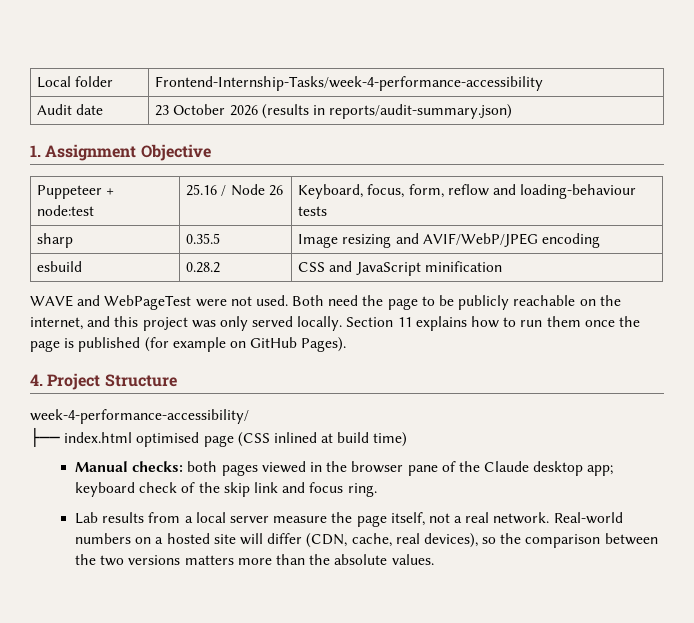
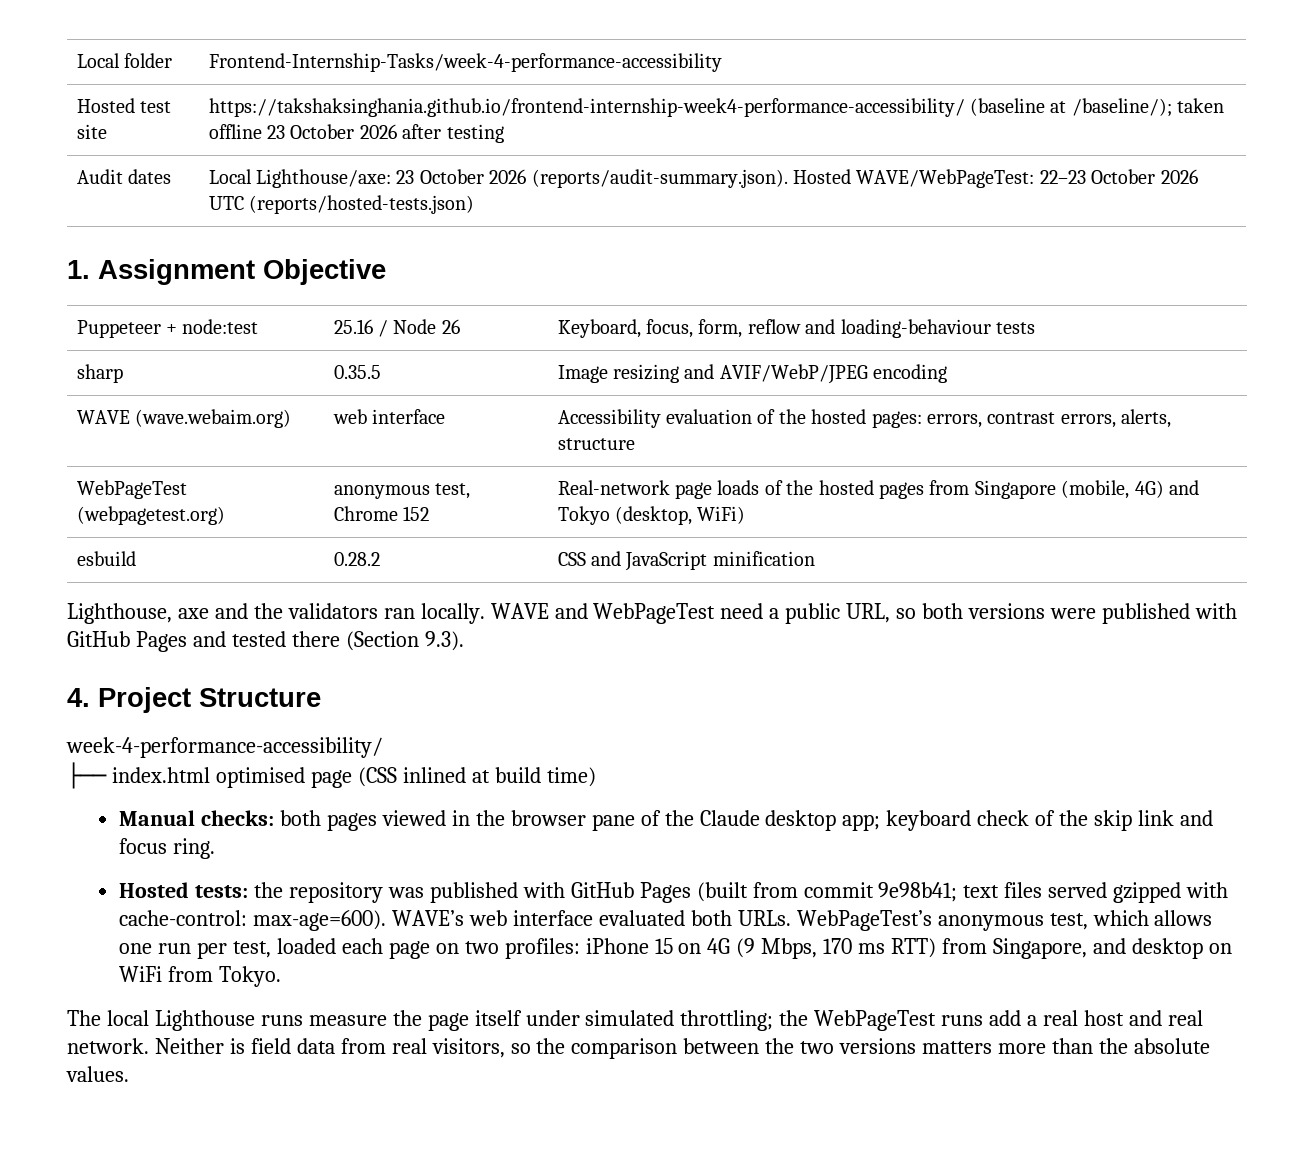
[37,104,104,115] [155,104,513,119] Audit date | 23 October 2026 (results in reports/audit-summary.json) -> [76,98,172,113] [76,124,107,139] [208,98,1225,117] [208,124,504,143] [76,169,172,184] [208,169,1198,188] [208,195,475,214] Hosted test site | https://takshaksinghania.github.io/frontend-internship-week4-performance-accessibility/ (baseline at /baseline/); taken offline 23 October 2026 after testing // Audit dates | Local Lighthouse/axe: 23 October 2026 (reports/audit-summary.json). Hosted WAVE/WebPageTest: 22–23 October 2026 UTC (reports/hosted-tests.json)
(600, 240) none -> [76,409,292,428] [332,409,446,424] [557,409,1172,428] [557,438,635,450] [76,480,187,499] [76,506,225,525] [333,483,471,499] [333,506,430,521] [557,480,1200,499] [557,506,746,525] // WAVE (wave.webaim.org) | web interface | Accessibility evaluation of the hosted pages: errors, contrast errors, alerts, structure // WebPageTest (webpagetest.org) | anonymous test, Chrome 152 | Real-network page loads of the hosted pages from Singapore (mobile, 4G) and Tokyo (desktop, WiFi)
[30,295,621,310] [30,316,640,331] [30,337,347,352] WAVE and WebPageTest were not used. Both need the page to be publicly reachable on the internet, and this project was only served locally. Section 11 explains how to run them once the page is published (for example on GitHub Pages). -> [67,603,1237,624] [67,631,464,652] Lighthouse, axe and the validators ran locally. WAVE and WebPageTest need a public URL, so both versions were published with GitHub Pages and tested there (Section 9.3).
[75,512,623,527] [75,533,478,548] Lab results from a local server measure the page itself, not a real network. Real-world numbers on a hosted site will differ (CDN, cache, real devices), -> [119,882,1229,903] [119,910,1213,931] [119,938,1232,959] [119,966,282,987] [67,1010,1203,1031] [67,1038,505,1058] Hosted tests: the repository was published with GitHub Pages (built from commit 9e98b41; text files served gzipped with cache-control: max-age=600). WAVE’s web interface evaluated both URLs. WebPageTest’s anonymous test, which allows one run per test, loaded each page on two profiles: iPhone 15 on 4G (9 Mbps, 170 ms RTT) from Singapore, and desktop on WiFi from Tokyo. // The local Lighthouse runs measure the page itself under simulated throttling; the WebPageTest runs add a real host and real network. Neither is field data from real visitors,

